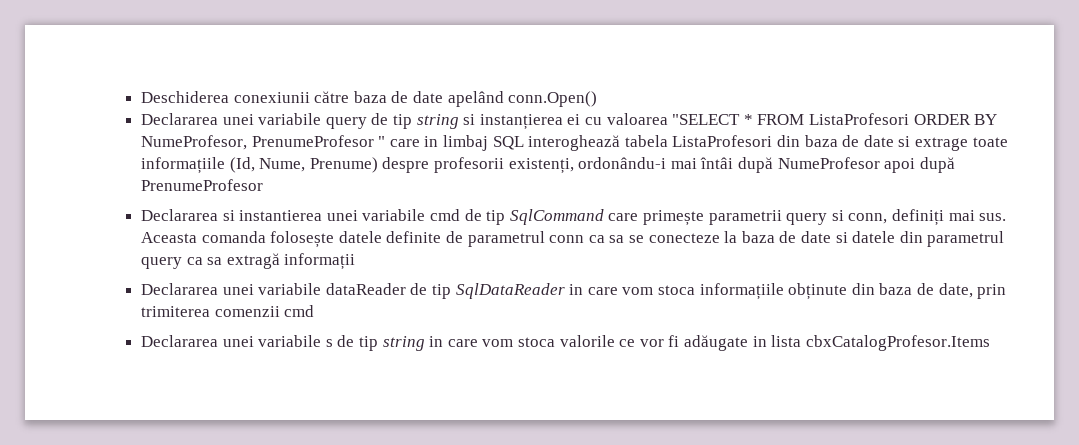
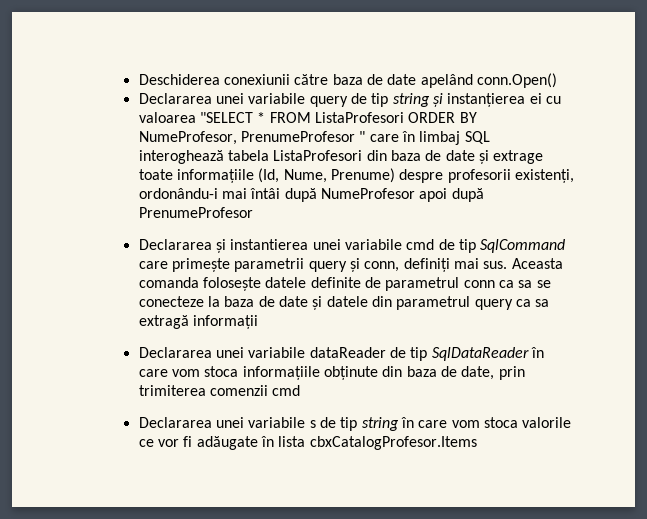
[463,114,476,125] si -> [432,93,443,107] și
[424,136,439,147] in -> [401,131,415,142] în
[898,136,911,147] si -> [478,150,489,164] și
[222,210,235,221] si -> [215,239,226,253] și
[831,210,844,221] si -> [349,258,360,272] și
[835,232,848,243] si -> [312,296,323,310] și
[569,284,584,295] in -> [530,347,544,358] în
[429,336,444,347] in -> [400,417,414,428] în
[752,336,767,347] in -> [260,436,274,447] în

